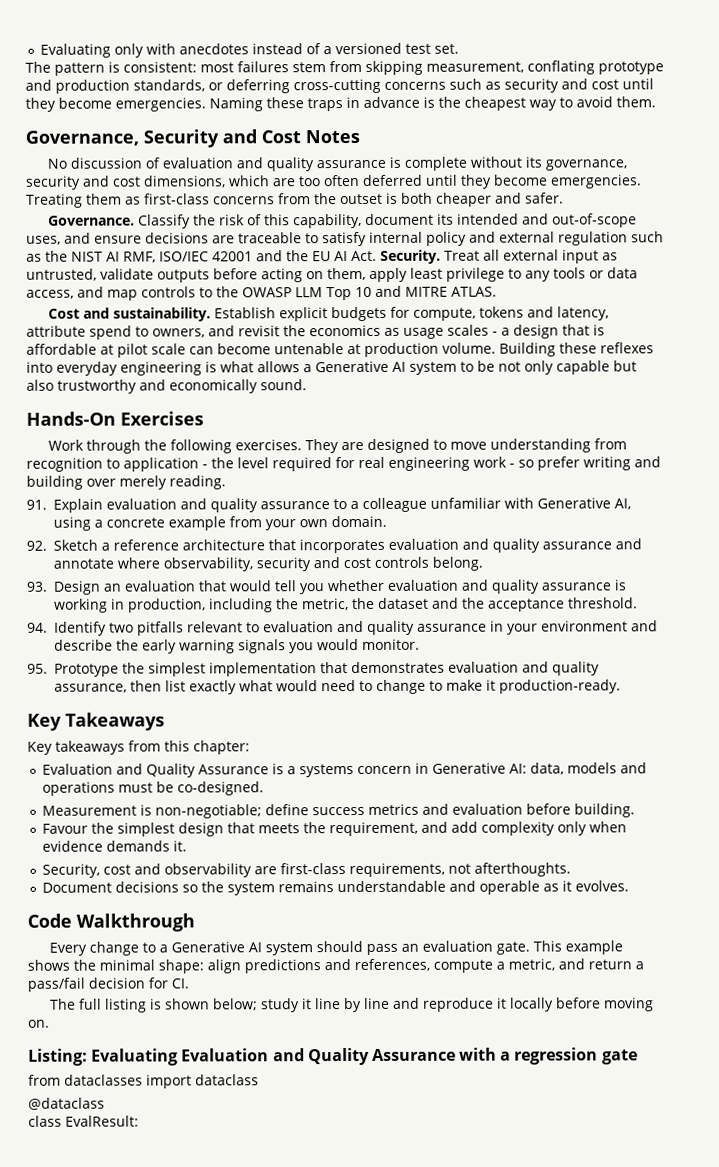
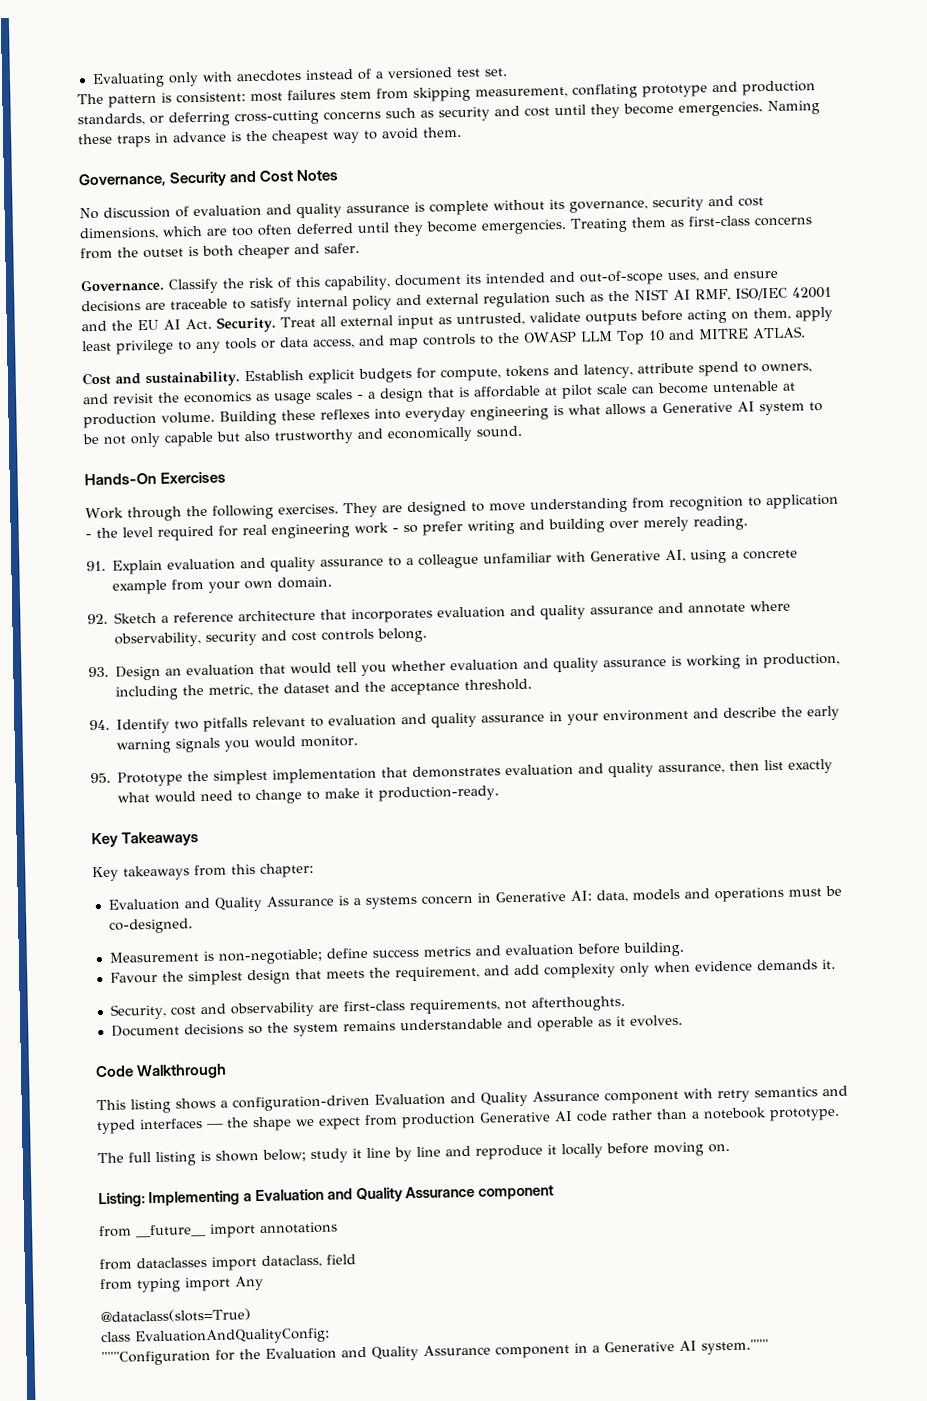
[49,940,624,956] [27,958,644,974] [27,977,189,992] Every change to a Generative AI system should pass an evaluation gate. This example shows the minimal shape: align predictions and references, compute a metric, and return a pass/fail decision for CI. -> [96,1085,848,1114] [96,1107,840,1135] This listing shows a configuration-driven Evaluation and Quality Assurance component with retry semantics and typed interfaces — the shape we expect from production Generative AI code rather than a notebook prototype.
[91,1047,638,1066] [28,1074,259,1089] [28,1097,105,1110] [28,1115,139,1127] Evaluating Evaluation and Quality Assurance with a regression gate // from dataclasses import dataclass // @dataclass // class EvalResult: -> [147,1184,555,1207] [99,1221,338,1238] [99,1254,356,1271] [100,1275,264,1293] [100,1308,251,1324] [101,1327,330,1346] [101,1339,769,1367] Implementing a Evaluation and Quality Assurance component // from __future__ import annotations // from dataclasses import dataclass, field // from typing import Any // @dataclass(slots=True) // class EvaluationAndQualityConfig: // """Configuration for the Evaluation and Quality Assurance component in a Generative AI system."""

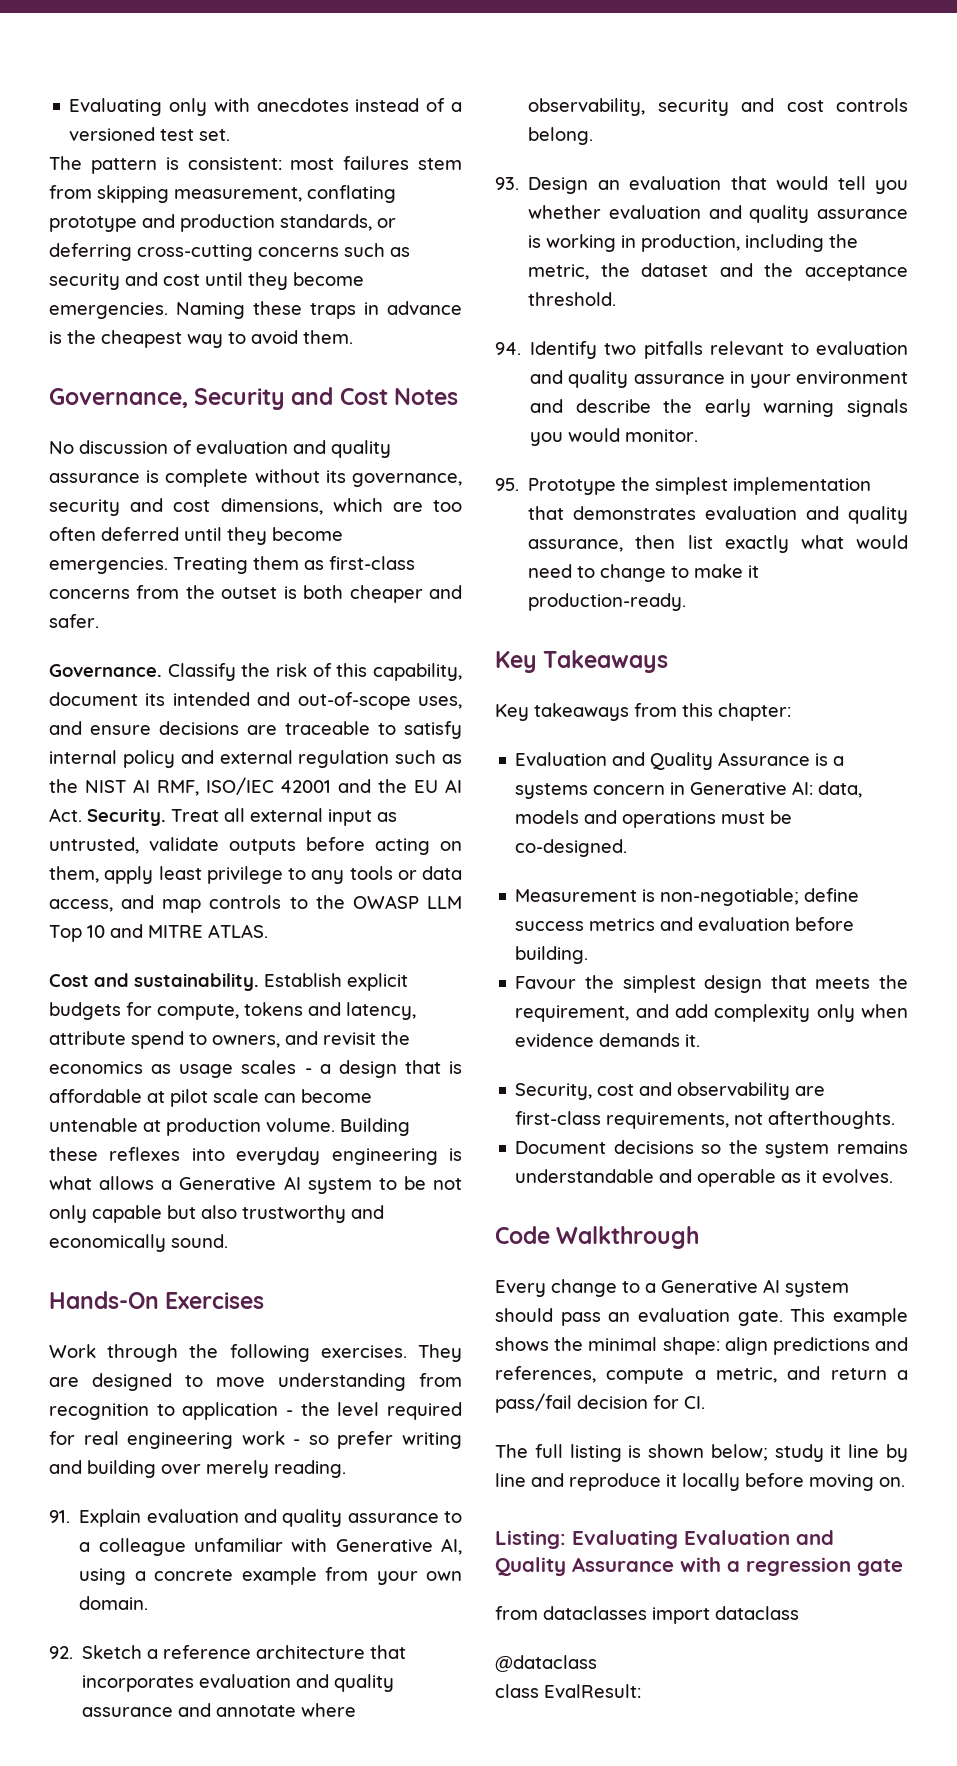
[96,1085,848,1114] [96,1107,840,1135] This listing shows a configuration-driven Evaluation and Quality Assurance component with retry semantics and typed interfaces — the shape we expect from production Generative AI code rather than a notebook prototype. -> [495,1279,849,1297] [495,1308,908,1326] [495,1337,908,1355] [495,1366,908,1384] [495,1393,705,1413] Every change to a Generative AI system should pass an evaluation gate. This example shows the minimal shape: align predictions and references, compute a metric, and return a pass/fail decision for CI.
[147,1184,555,1207] [99,1221,338,1238] [99,1254,356,1271] [100,1275,264,1293] [100,1308,251,1324] [101,1327,330,1346] [101,1339,769,1367] Implementing a Evaluation and Quality Assurance component // from __future__ import annotations // from dataclasses import dataclass, field // from typing import Any // @dataclass(slots=True) // class EvaluationAndQualityConfig: // """Configuration for the Evaluation and Quality Assurance component in a Generative AI system.""" -> [572,1530,834,1549] [495,1557,903,1576] [495,1606,799,1624] [495,1655,597,1672] [495,1684,641,1698] Evaluating Evaluation and Quality Assurance with a regression gate // from dataclasses import dataclass // @dataclass // class EvalResult:

